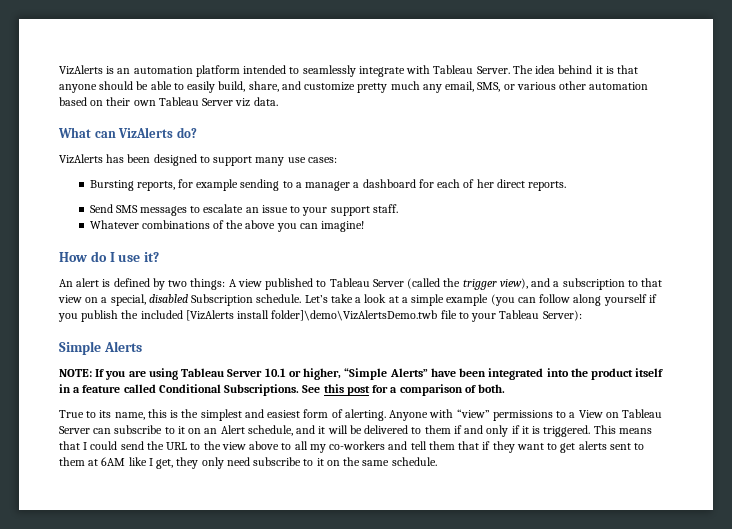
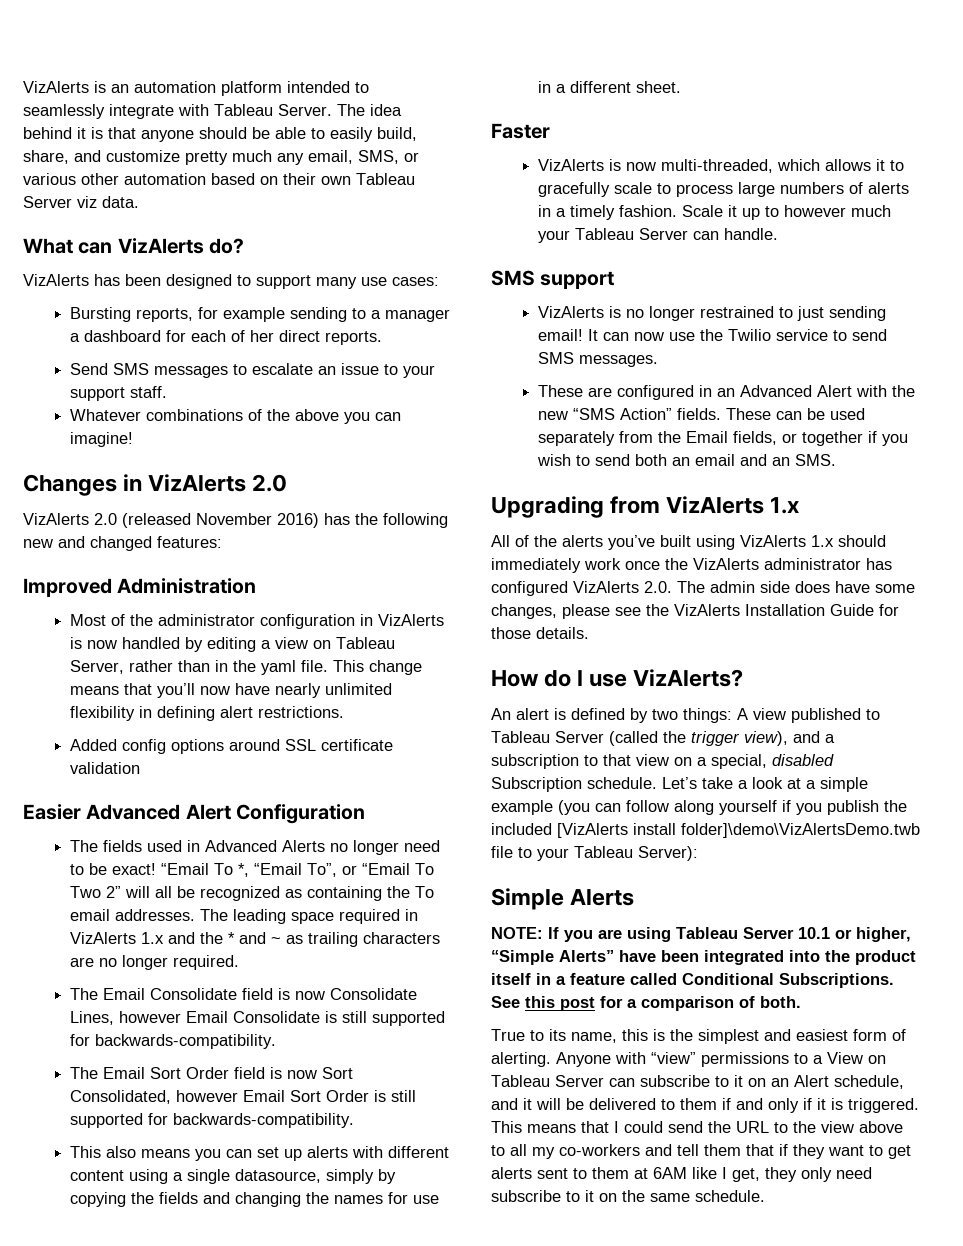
(365, 226) none -> [23,474,288,496] [23,513,448,528] [23,536,222,551] [23,578,257,597] [70,614,445,629] [70,637,396,652] [70,660,423,675] [70,683,393,698] [70,706,345,721] [70,739,394,754] [70,762,141,774] [23,804,366,824] [70,840,441,855] [70,863,435,877] [70,886,435,901] [70,909,419,924] [70,932,441,947] [70,955,240,970] [70,988,418,1000] [70,1011,446,1026] [70,1034,277,1049] [70,1067,354,1079] [70,1090,417,1104] [70,1113,355,1128] [70,1146,450,1161] [70,1169,397,1184] [70,1192,440,1207] [538,81,682,93] [491,123,550,139] [538,159,905,173] [538,182,910,197] [538,205,892,220] [538,228,779,243] [491,270,615,289] [538,306,887,321] [538,329,888,341] [538,352,659,367] [538,385,916,400] [538,408,866,420] [538,431,909,446] [537,454,837,466] [491,496,800,518] [491,535,886,550] [491,558,892,573] [491,581,915,596] [491,604,899,619] [491,627,589,639] // Changes in VizAlerts 2.0 // VizAlerts 2.0 (released November 2016) has the following new and changed features: // Improved Administration // Most of the administrator configuration in VizAlerts is now handled by editing a view on Tableau Server, rather than in the yaml file. This change means that you’ll now have nearly unlimited flexibility in defining alert restrictions. // Added config options around SSL certificate validation // Easier Advanced Alert Configuration // The fields used in Advanced Alerts no longer need to be exact! “Email To *, “Email To”, or “Email To Two 2” will all be recognized as containing the To email addresses. The leading space required in VizAlerts 1.x and the * and ~ as trailing characters are no longer required. // The Email Consolidate field is now Consolidate Lines, however Email Consolidate is still supported for backwards-compatibility. // The Email Sort Order field is now Sort Consolidated, however Email Sort Order is still supported for backwards-compatibility. // This also means you can set up alerts with different content using a single datasource, simply by copying the fields and changing the names for use in a different sheet. // Faster // VizAlerts is now multi-threaded, which allows it to gracefully scale to process large numbers of alerts in a timely fashion. Scale it up to however much your Tableau Server can handle. // SMS support // VizAlerts is no longer restrained to just sending email! It can now use the Twilio service to send SMS messages. // These are configured in an Advanced Alert with the new “SMS Action” fields. These can be used separately from the Email fields, or together if you wish to send both an email and an SMS. // Upgrading from VizAlerts 1.x // All of the alerts you’ve built using VizAlerts 1.x should immediately work once the VizAlerts administrator has configured VizAlerts 2.0. The admin side does have some changes, please see the VizAlerts Installation Guide for those details.
[144,252,160,262] it? -> [633,669,744,687] VizAlerts?

